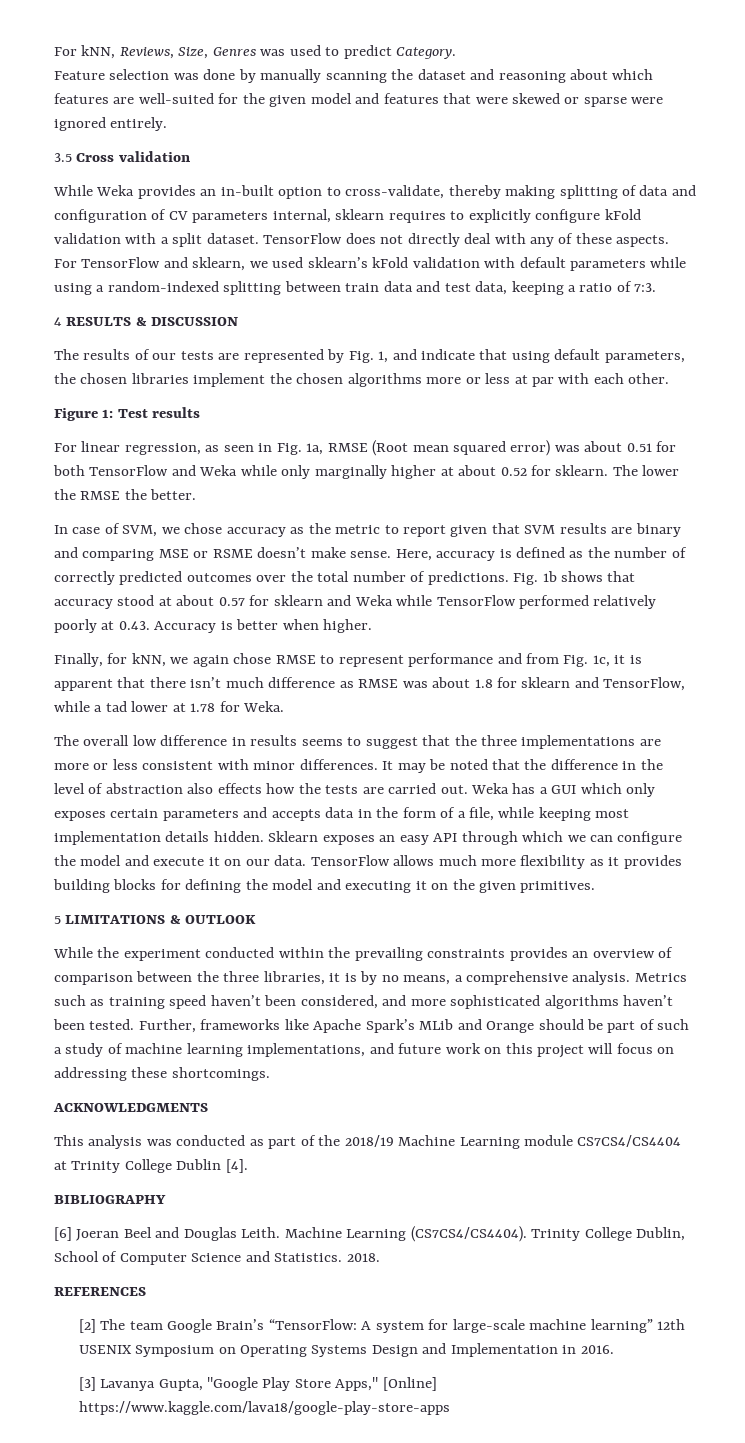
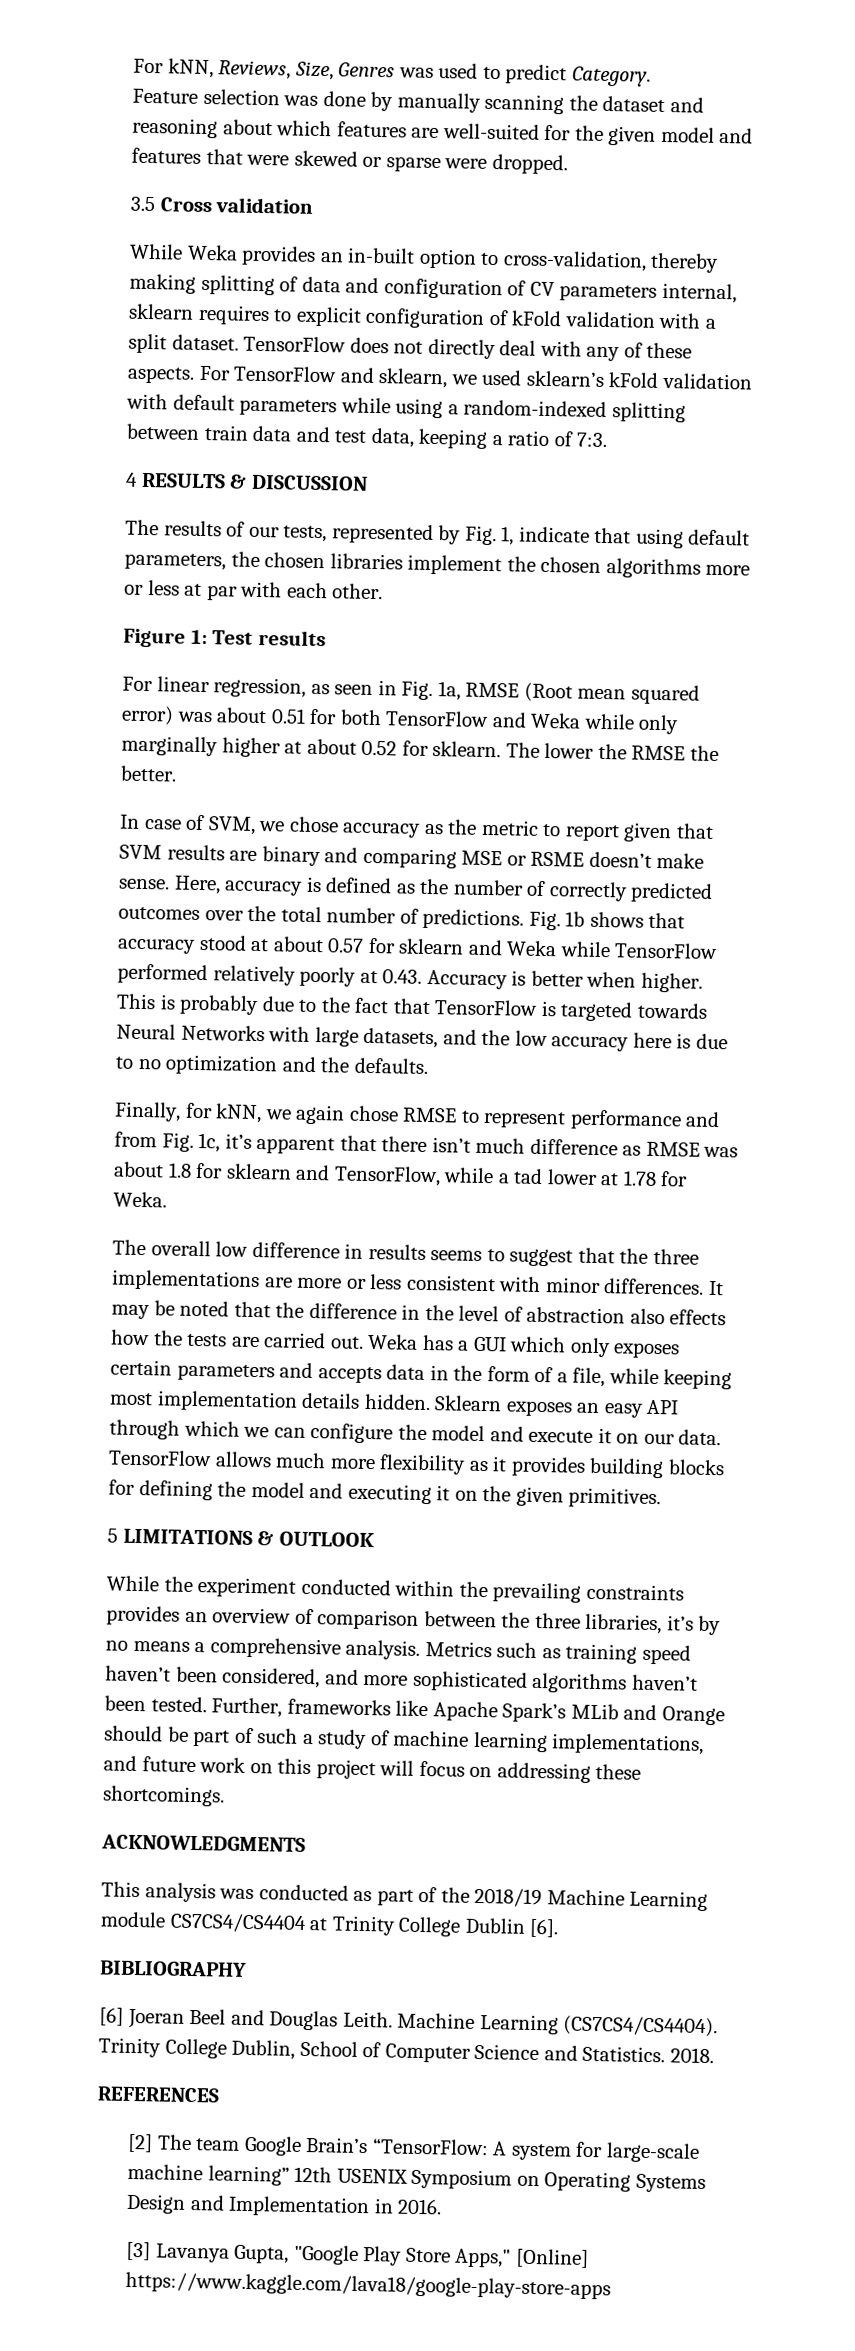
[54,117,168,131] ignored entirely. -> [491,153,568,175] dropped.
[345,185,445,199] cross-validate, -> [502,250,647,272] cross-validation,
[468,209,601,223] explicitly configure -> [295,306,509,329] explicit configuration of
[180,351,240,360] tests are -> [283,525,328,543] tests,
[392,349,417,360] and -> (515, 536) none
(373, 626) none -> [116,993,708,1022] [116,1023,728,1052] [115,1054,429,1076] This is probably due to the fact that TensorFlow is targeted towards Neural Networks with large datasets, and the low accuracy here is due to no optimization and the defaults.
[614,655,642,664] it is -> [224,1133,252,1149] it’s
[329,973,357,982] it is -> [666,1615,694,1631] it’s
[403,975,451,985] means, -> [132,1640,190,1652] means
[225,1159,248,1173] [4]. -> [529,1918,560,1938] [6].

